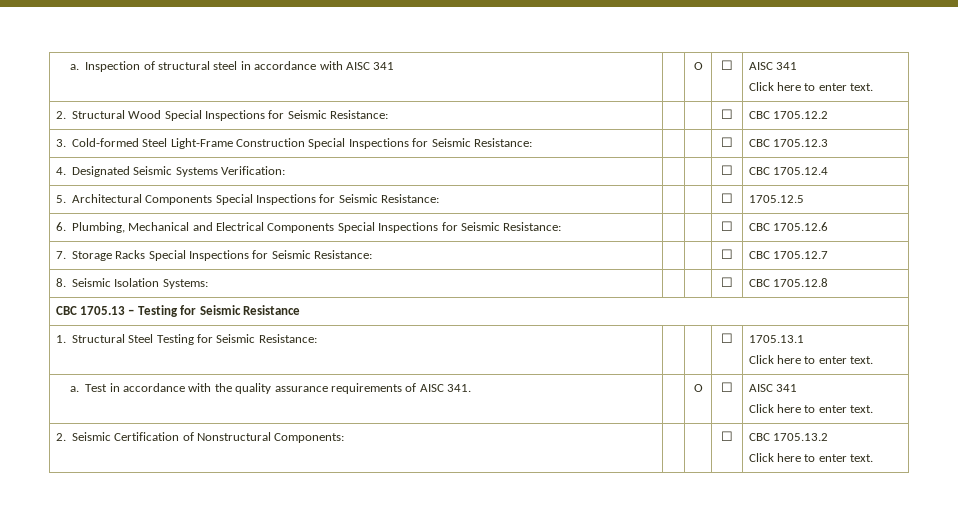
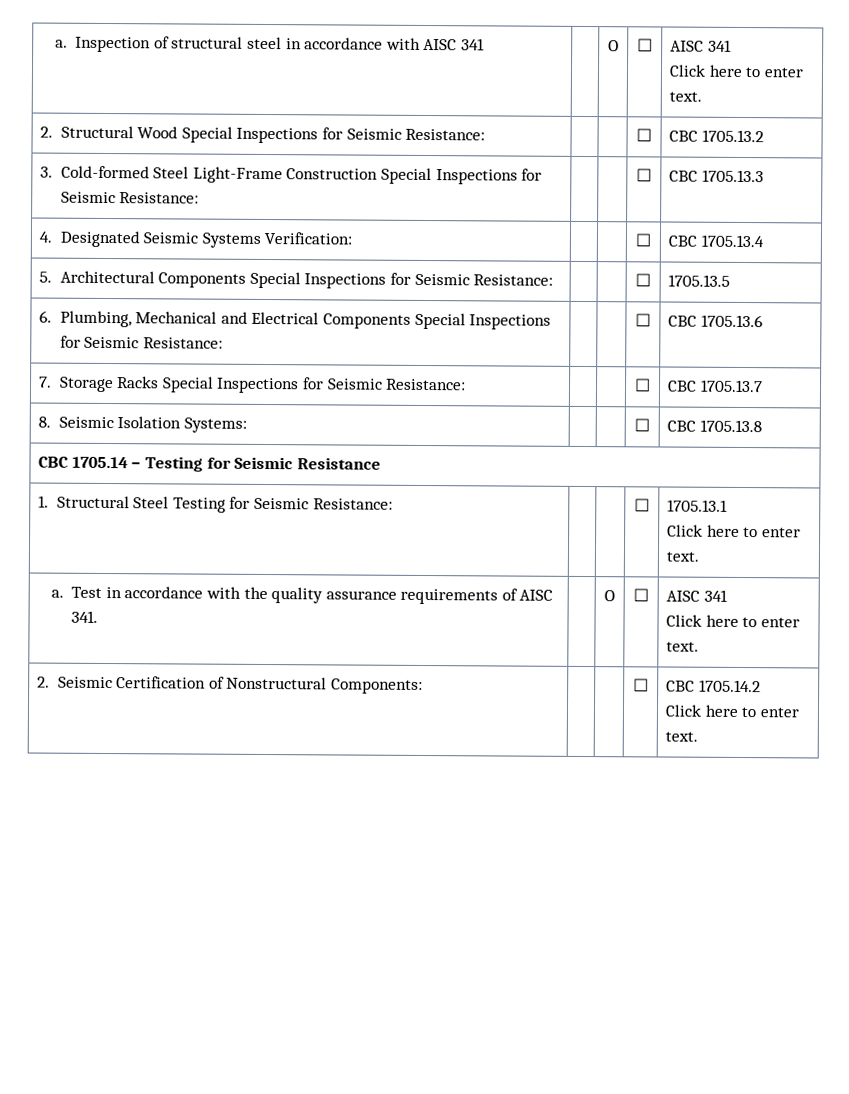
[773,111,829,119] 1705.12.2 -> [701,129,764,143] 1705.13.2
[773,139,829,147] 1705.12.3 -> [701,169,764,183] 1705.13.3
[773,167,829,175] 1705.12.4 -> [700,234,764,248] 1705.13.4
[748,195,804,203] 1705.12.5 -> [668,274,731,287] 1705.13.5
[773,222,829,231] 1705.12.6 -> [700,314,763,328] 1705.13.6
[773,251,829,259] 1705.12.7 -> [699,379,763,393] 1705.13.7
[773,278,829,287] [55,306,126,315] 1705.12.8 // CBC 1705.13 -> [699,419,762,433] [38,456,128,469] 1705.13.8 // CBC 1705.14
[773,433,829,441] 1705.13.2 -> [698,679,761,693] 1705.14.2

